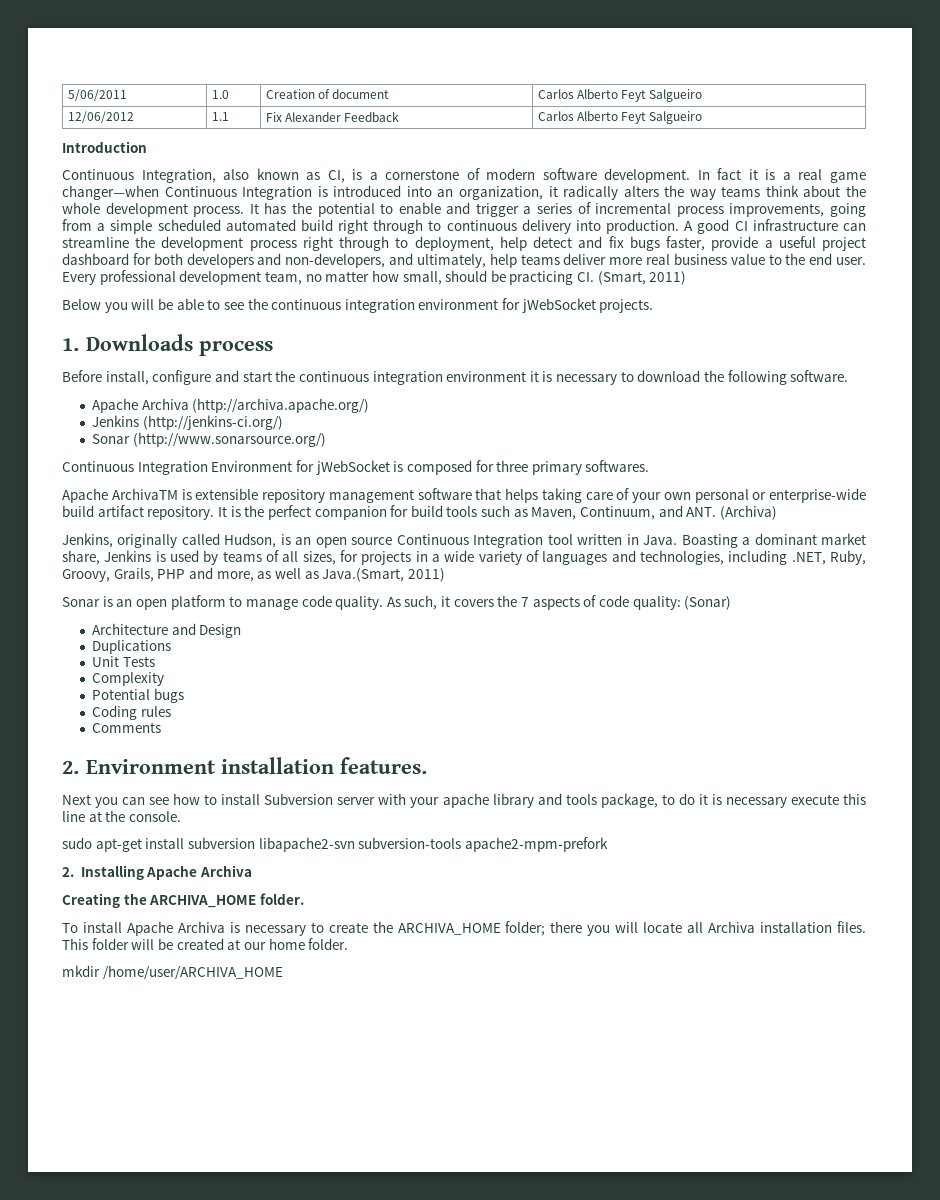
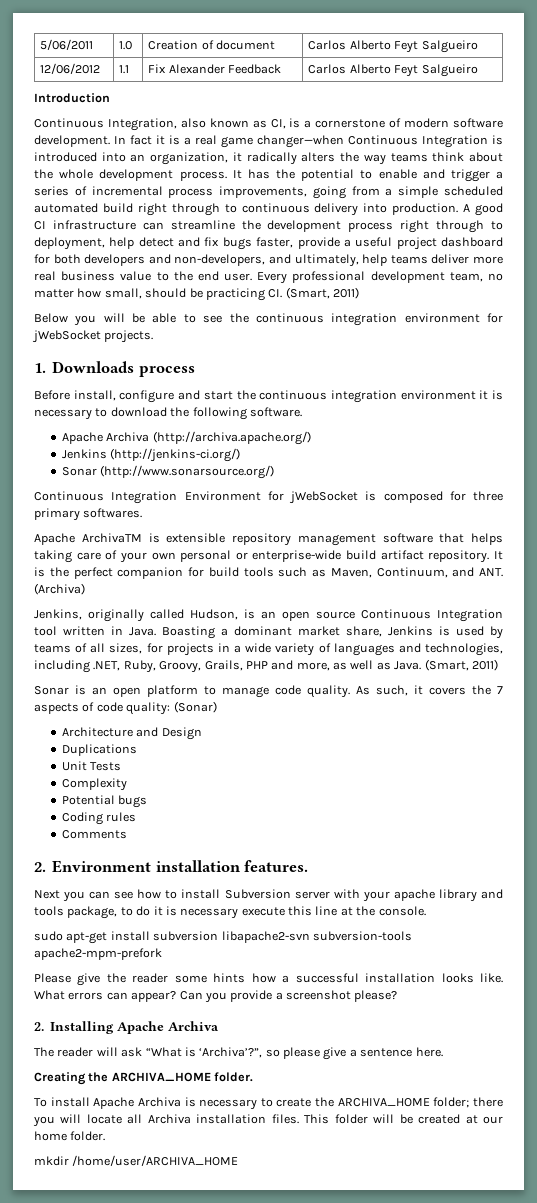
[322,568,405,582] Java.(Smart, -> [394,659,469,671] Java. (Smart,
[62,865,253,880] 2. Installing Apache Archiva -> [34,973,503,986] [34,990,398,1003] [34,1021,220,1034] [34,1047,443,1060] Please give the reader some hints how a successful installation looks like. What errors can appear? Can you provide a screenshot please? // 2. Installing Apache Archiva // The reader will ask “What is ‘Archiva’?”, so please give a sentence here.

